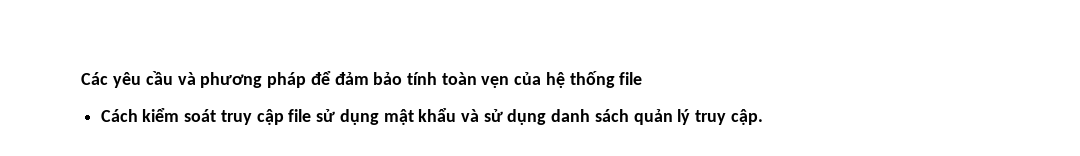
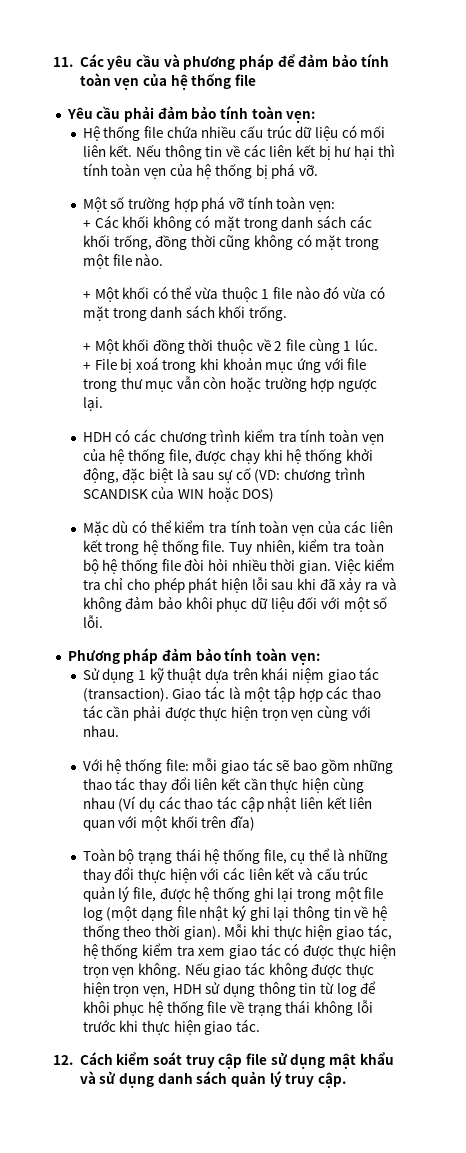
(81, 78) none -> [52,57,73,67] 11.
(643, 78) none -> [66,106,316,123] [82,125,386,141] [82,144,395,160] [82,163,318,179] [82,196,335,212] [82,215,372,231] [82,234,380,250] [82,253,164,269] [82,286,385,302] [82,305,288,321] [82,338,378,354] [82,357,367,373] [82,376,378,392] [82,397,103,411] [82,429,384,445] [82,448,373,464] [82,467,365,483] [82,487,275,502] [82,520,393,536] [82,539,384,555] [82,558,396,574] [82,577,397,593] [82,596,388,612] [82,615,103,628] [67,648,320,665] [82,667,380,683] [82,686,381,702] [82,705,371,721] [82,725,119,737] [82,758,394,774] [82,777,364,793] [82,796,373,812] [82,815,256,831] [82,848,389,864] [82,867,369,883] [82,886,384,902] [82,905,387,921] [82,924,392,940] [82,943,397,959] [82,962,374,978] [82,981,377,997] [82,1000,373,1016] [82,1019,261,1035] [52,1055,73,1065] Yêu cầu phải đảm bảo tính toàn vẹn: // Hệ thống file chứa nhiều cấu trúc dữ liệu có mối liên kết. Nếu thông tin về các liên kết bị hư hại thì tính toàn vẹn của hệ thống bị phá vỡ. // Một số trường hợp phá vỡ tính toàn vẹn: // + Các khối không có mặt trong danh sách các khối trống, đồng thời cũng không có mặt trong một file nào. // + Một khối có thể vừa thuộc 1 file nào đó vừa có mặt trong danh sách khối trống. // + Một khối đồng thời thuộc về 2 file cùng 1 lúc. // + File bị xoá trong khi khoản mục ứng với file trong thư mục vẫn còn hoặc trường hợp ngược lại. // HDH có các chương trình kiểm tra tính toàn vẹn của hệ thống file, được chạy khi hệ thống khởi động, đặc biệt là sau sự cố (VD: chương trình SCANDISK của WIN hoặc DOS) // Mặc dù có thể kiểm tra tính toàn vẹn của các liên kết trong hệ thống file. Tuy nhiên, kiểm tra toàn bộ hệ thống file đòi hỏi nhiều thời gian. Việc kiểm tra chỉ cho phép phát hiện lỗi sau khi đã xảy ra và không đảm bảo khôi phục dữ liệu đối với một số lỗi. // Phương pháp đảm bảo tính toàn vẹn: // Sử dụng 1 kỹ thuật dựa trên khái niệm giao tác (transaction). Giao tác là một tập hợp các thao tác cần phải được thực hiện trọn vẹn cùng với nhau. // Với hệ thống file: mỗi giao tác sẽ bao gồm những thao tác thay đổi liên kết cần thực hiện cùng nhau (Ví dụ các thao tác cập nhật liên kết liên quan với một khối trên đĩa) // Toàn bộ trạng thái hệ thống file, cụ thể là những thay đổi thực hiện với các liên kết và cấu trúc quản lý file, được hệ thống ghi lại trong một file log (một dạng file nhật ký ghi lại thông tin về hệ thống theo thời gian). Mỗi khi thực hiện giao tác, hệ thống kiểm tra xem giao tác có được thực hiện trọn vẹn không. Nếu giao tác không được thực hiện trọn vẹn, HDH sử dụng thông tin từ log để khôi phục hệ thống file về trạng thái không lỗi trước khi thực hiện giao tác. // 12.

